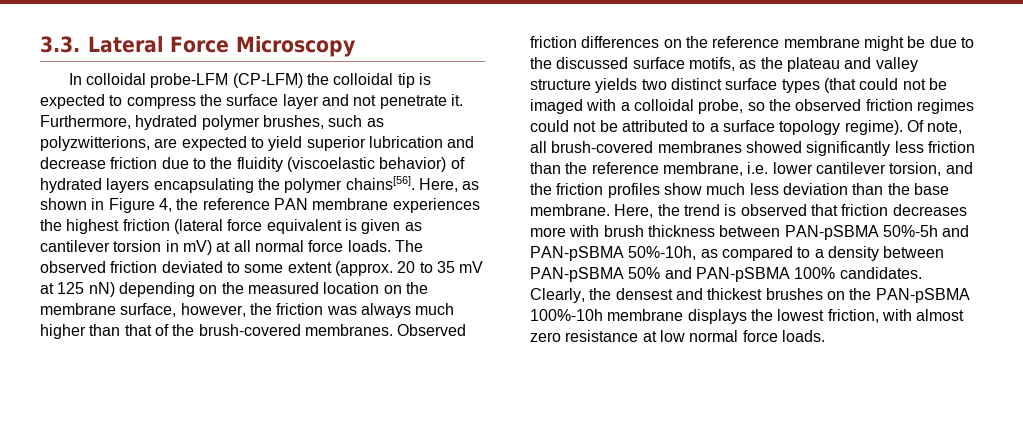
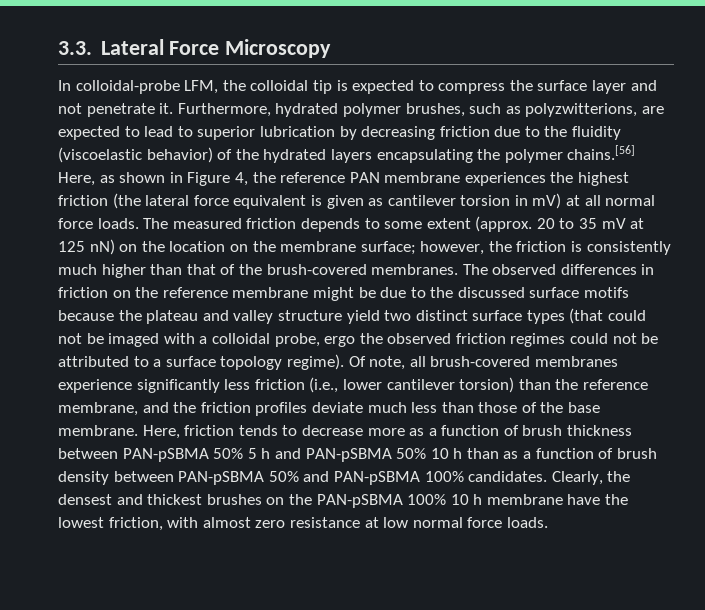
[86,73,303,88] colloidal probe-LFM (CP-LFM) -> [75,80,219,94] colloidal-probe LFM,
[268,136,475,151] [40,157,106,169] yield superior lubrication and decrease -> [144,126,436,140] lead to superior lubrication by decreasing
(465, 163) none -> [235,149,259,160] the
[345,176,415,190] chains[56]. -> [567,145,636,160] chains.[56]
[173,219,223,234] (lateral -> [112,193,190,209] (the lateral
[40,261,223,273] observed friction deviated -> [172,218,360,232] measured friction depends
[118,282,319,297] depending on the measured -> [119,241,165,252] on the
[120,303,177,317] surface, -> [360,241,416,255] surface;
[326,303,411,318] was always -> [571,241,671,255] is consistently
[397,324,467,336] [530,36,660,48] Observed friction differences -> [462,264,655,275] [58,287,108,298] The observed differences in friction
[688,57,757,71] motifs, as -> [584,287,630,298] [58,310,114,321] motifs because
[595,78,638,93] yields -> [346,310,380,324] yield
[747,102,765,111] so -> [324,336,356,347] ergo
[745,141,802,153] showed -> [58,379,132,393] experience
[530,162,942,176] than the reference membrane, i.e. lower cantilever torsion, -> [309,377,648,393] [58,402,138,416] (i.e., lower cantilever torsion) than the reference membrane,
[663,183,702,195] show -> [311,402,363,413] deviate
[782,183,884,195] deviation than -> [441,402,537,413] than those of
[657,204,967,216] [530,225,970,240] [530,246,824,261] the trend is observed that friction decreases more with brush thickness between PAN-pSBMA 50%-5h and PAN-pSBMA 50%-10h, as compared to a -> [184,425,633,436] [58,448,657,462] friction tends to decrease more as a function of brush thickness between PAN-pSBMA 50% 5 h and PAN-pSBMA 50% 10 h than as a function of brush
[530,309,747,324] 100%-10h membrane displays -> [407,494,601,505] 100% 10 h membrane have

